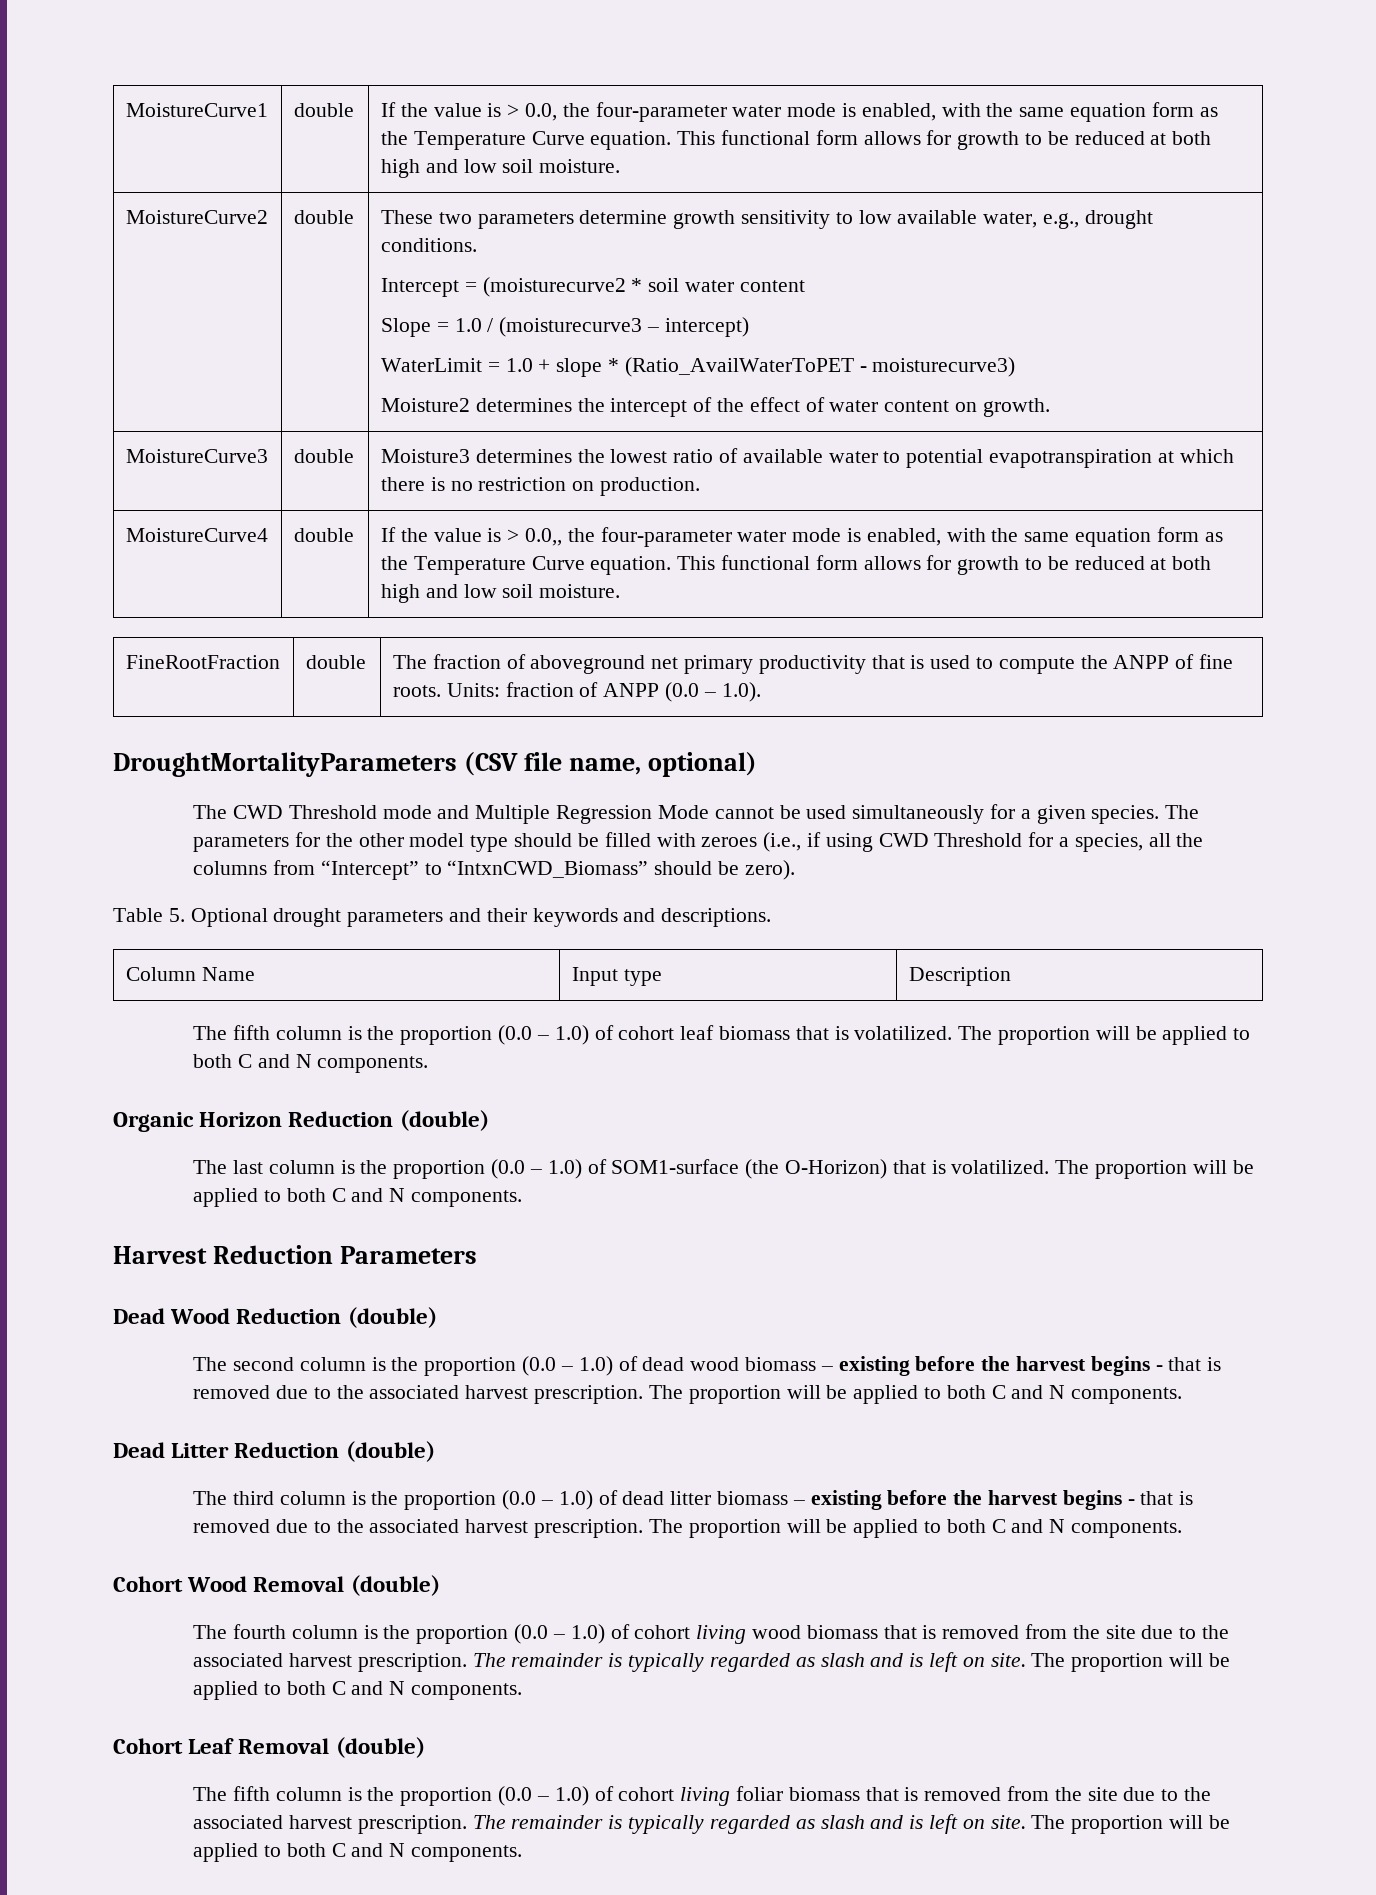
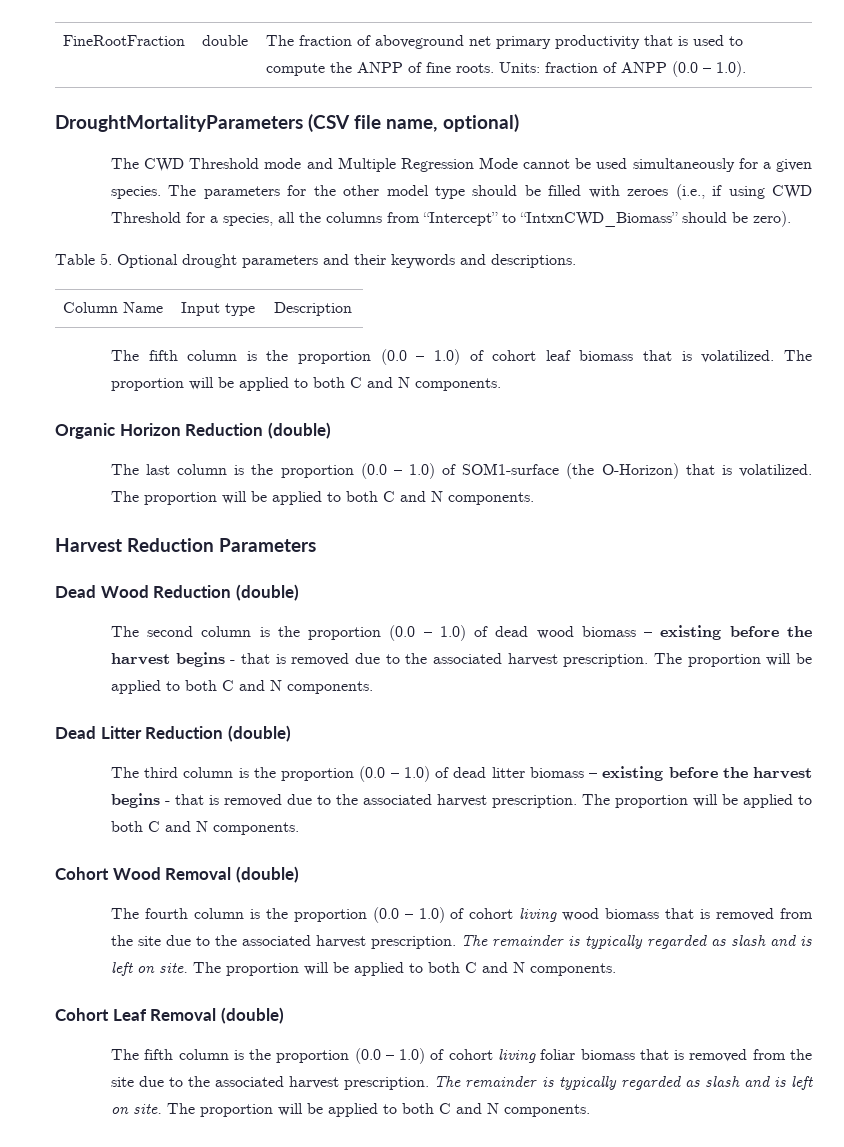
[125,103,268,117] [293,103,354,117] [380,102,1218,122] [380,130,1212,150] [380,159,621,178] [125,210,268,224] [293,210,354,224] [380,210,1153,229] [380,238,477,252] [380,277,805,297] [380,317,749,337] [380,357,1016,377] [380,397,1050,417] [125,449,268,463] [293,449,354,463] [380,448,1234,468] [380,477,700,496] [125,528,268,542] [293,528,354,542] [380,527,1223,547] [380,555,1212,575] [380,584,621,603] MoistureCurve1 | double | If the value is > 0.0, the four-parameter water mode is enabled, with the same equation form as the Temperature Curve equation. This functional form allows for growth to be reduced at both high and low soil moisture. // MoistureCurve2 | double | These two parameters determine growth sensitivity to low available water, e.g., drought conditions. // Intercept = (moisturecurve2 * soil water content // Slope = 1.0 / (moisturecurve3 – intercept) // WaterLimit = 1.0 + slope * (Ratio_AvailWaterToPET - moisturecurve3) // Moisture2 determines the intercept of the effect of water content on growth. // MoistureCurve3 | double | Moisture3 determines the lowest ratio of available water to potential evapotranspiration at which there is no restriction on production. // MoistureCurve4 | double | If the value is > 0.0,, the four-parameter water mode is enabled, with the same equation form as the Temperature Curve equation. This functional form allows for growth to be reduced at both high and low soil moisture. // -> (63, 40) none

